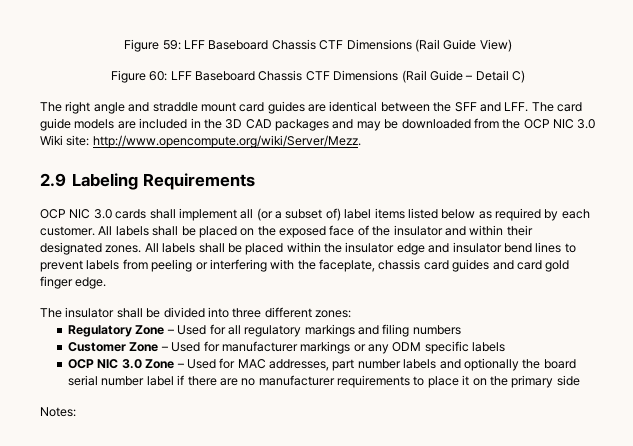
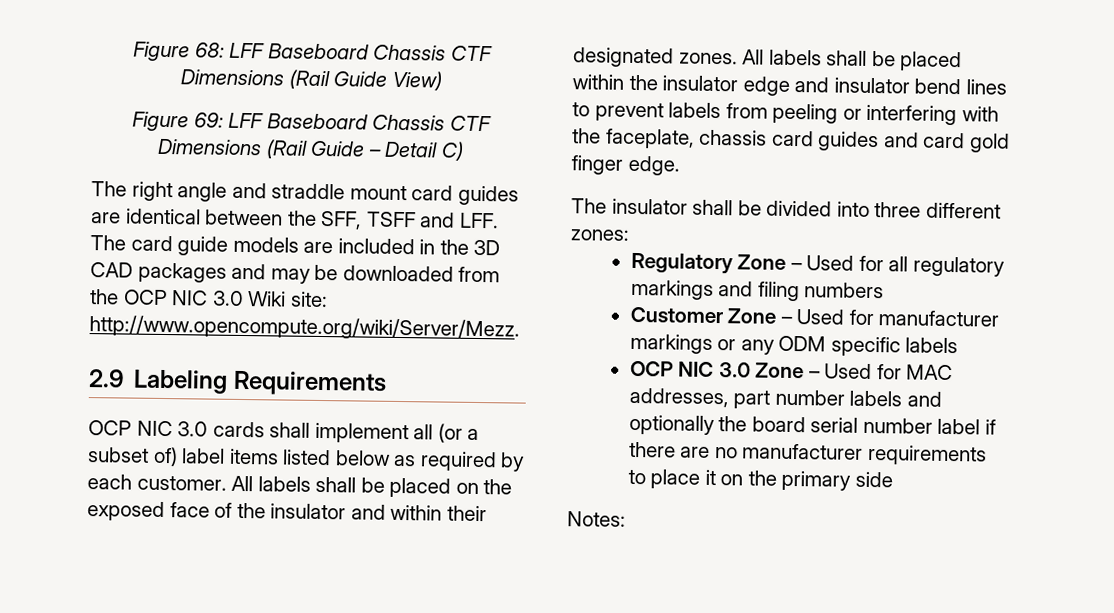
[124,39,181,52] Figure 59: -> [133,41,225,62] Figure 68:
[149,71,168,81] 60: -> [193,112,224,128] 69:
[454,102,477,112] SFF -> [320,210,416,230] SFF, TSFF

